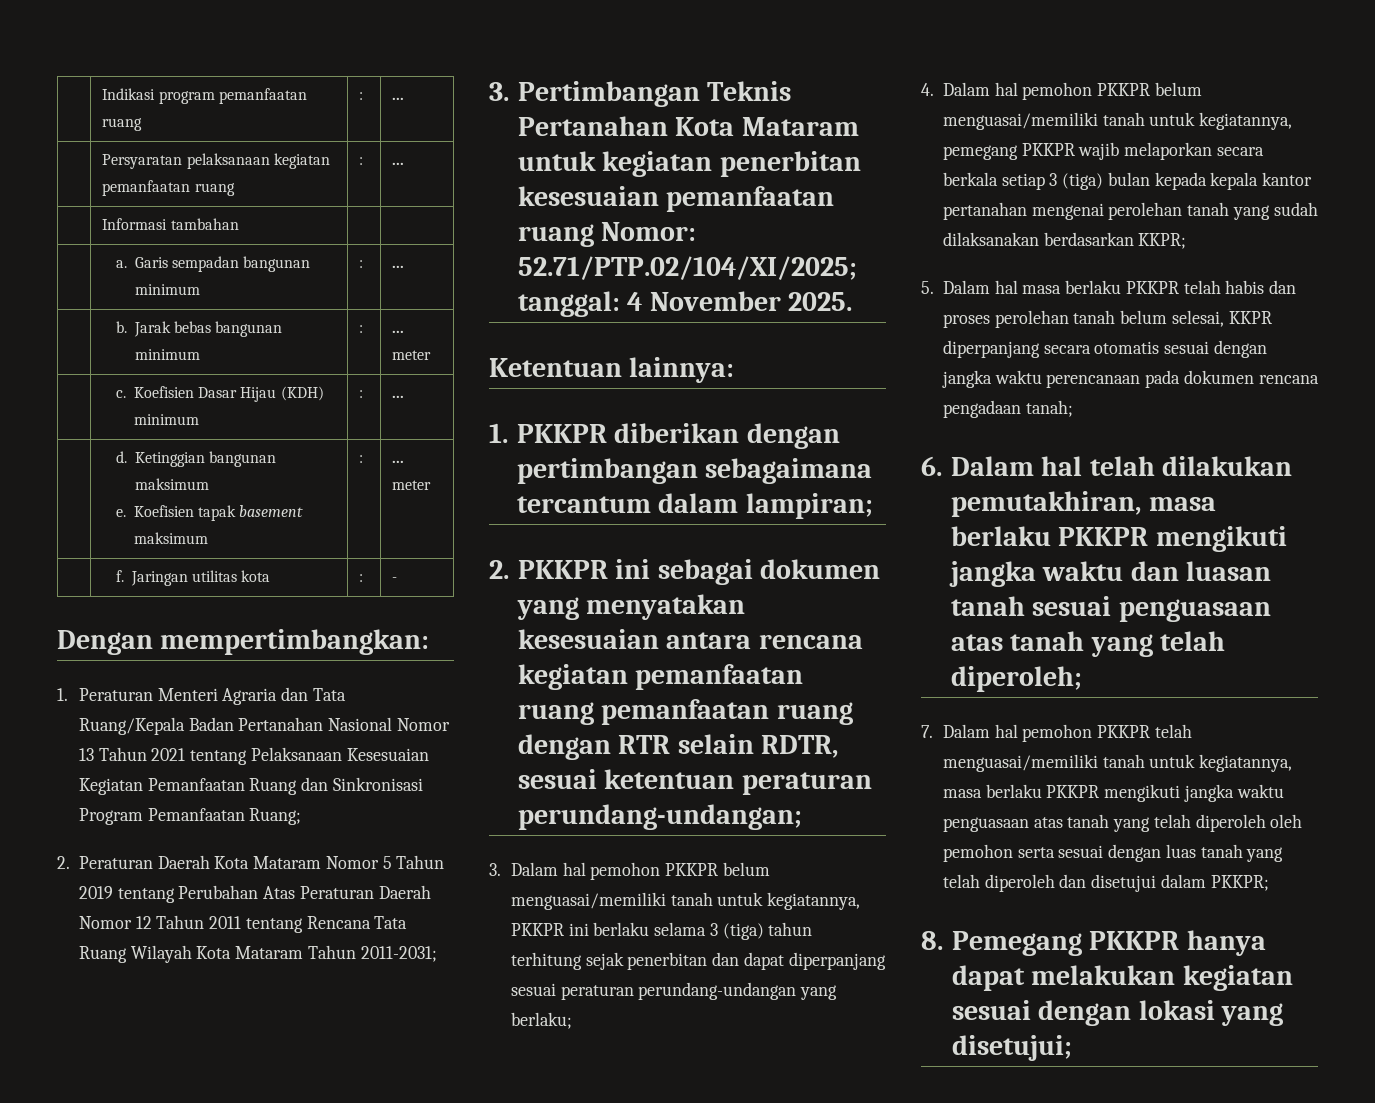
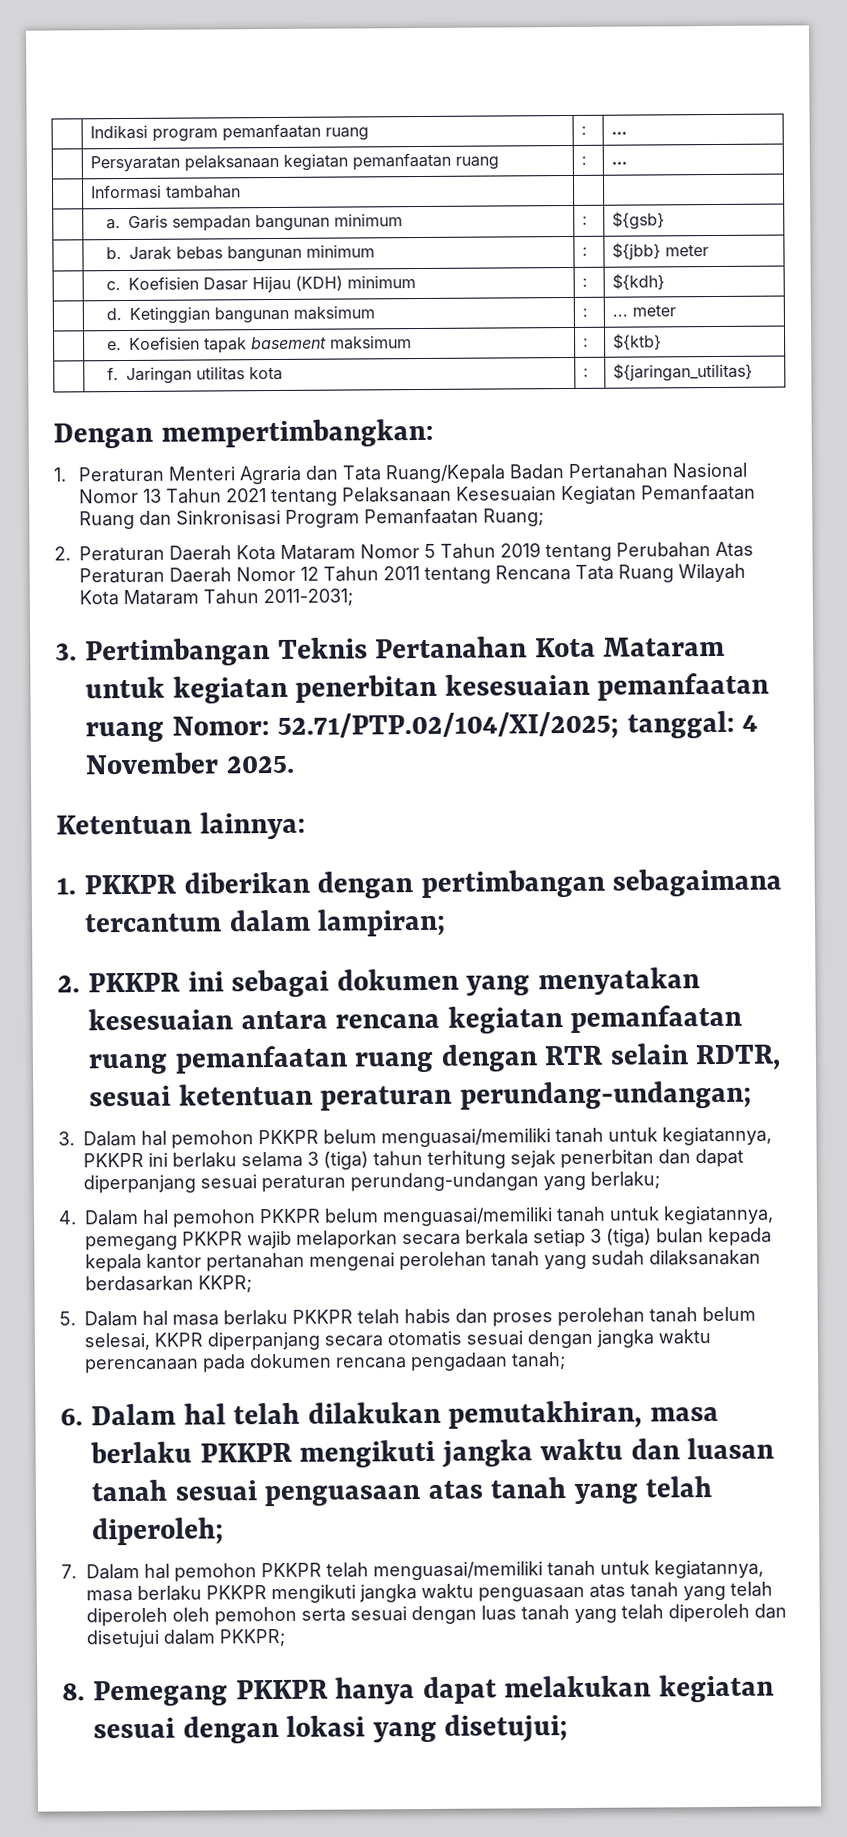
[392,265,405,268] ... -> [611,211,665,230] ${gsb}
[392,330,405,333] ... -> [611,242,661,261] ${jbb}
[392,395,405,398] ... -> [611,273,665,291] ${kdh}
[115,505,304,521] [133,532,208,544] [359,455,364,463] [392,460,405,463] [392,480,432,490] // e. Koefisien tapak basement maksimum | : | ... meter -> [581,307,588,317] [611,304,676,317] [106,335,412,354] [582,337,589,347] [612,333,662,351] | : | ... meter // | e. Koefisien tapak basement maksimum | : | ${ktb}
[392,577,398,582] - -> [612,362,753,382] ${jaringan_utilitas}

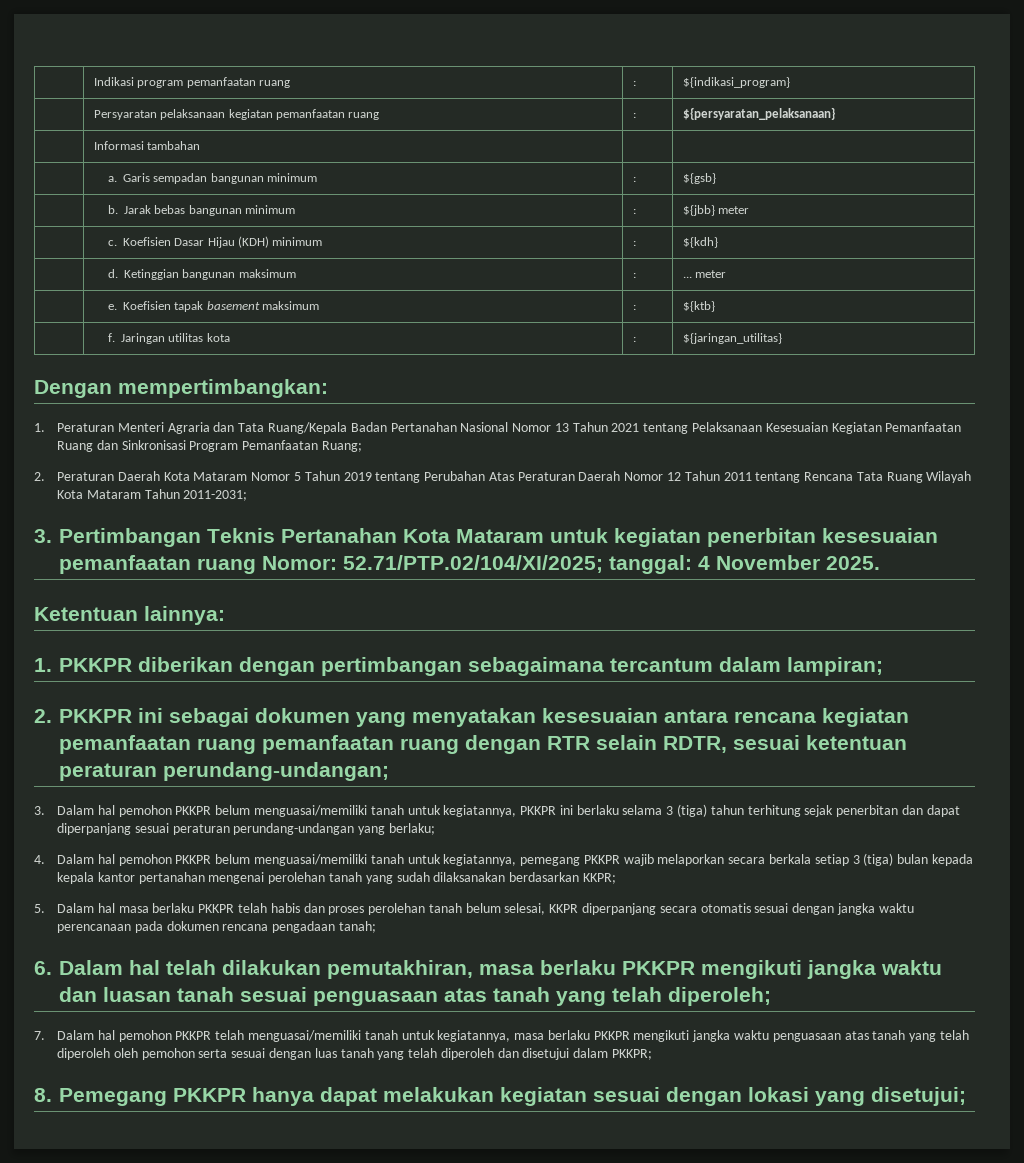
[610,131,627,135] ... -> [682,77,790,88] ${indikasi_program}
[610,161,627,165] ... -> [682,107,835,120] ${persyaratan_pelaksanaan}

